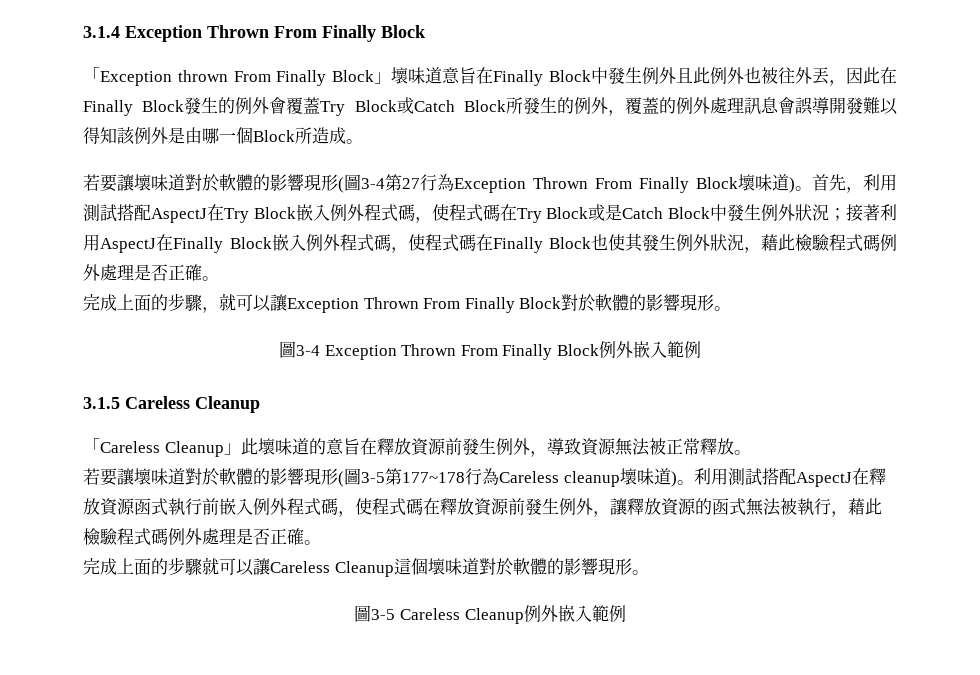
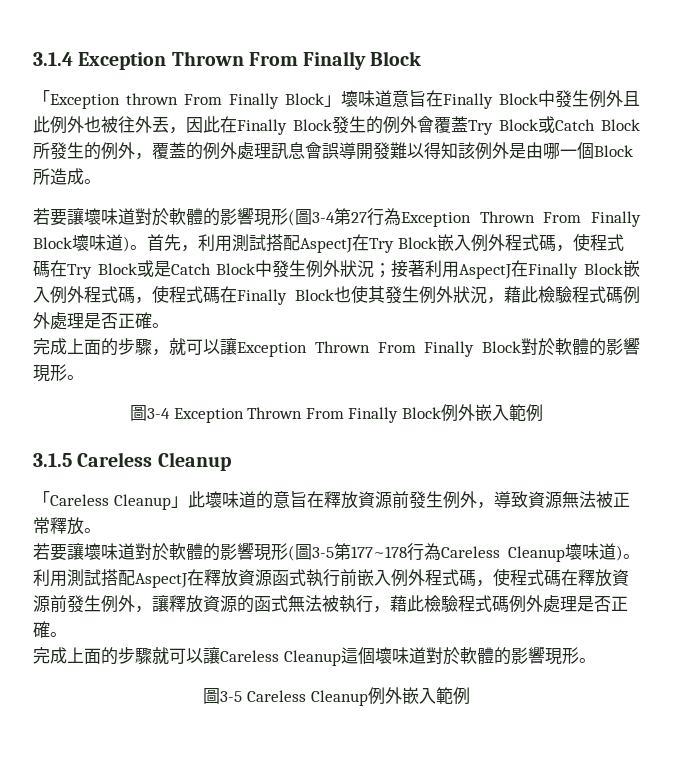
[563,471,620,487] cleanup -> [507,546,565,562] Cleanup

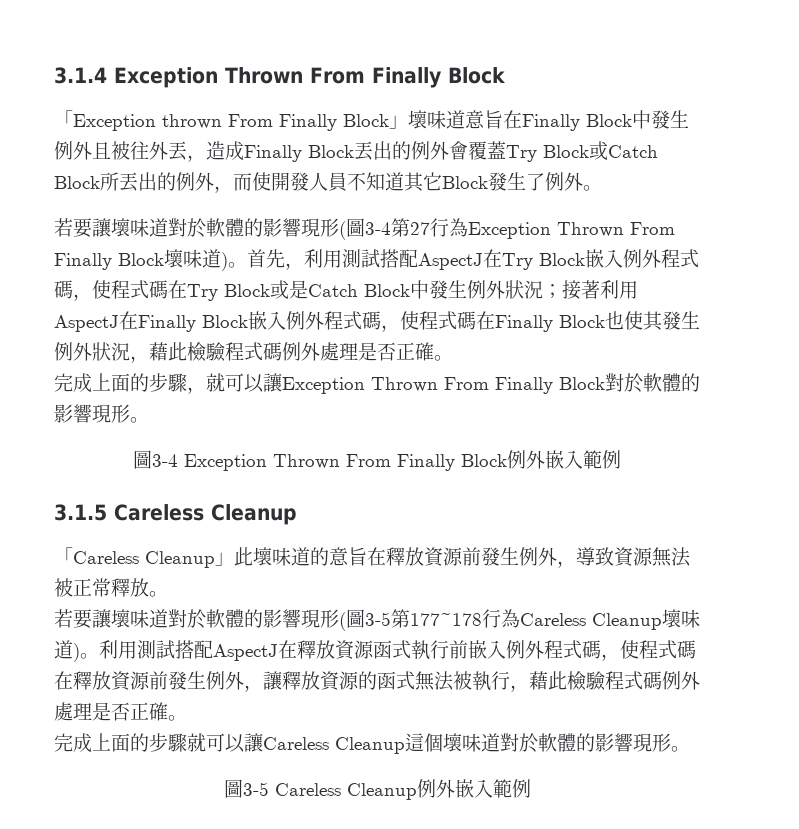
[33,116,101,134] 此例外也 -> (111, 150) none
[186,116,366,135] 因此在Finally Block發生 -> [206,141,392,162] 造成Finally Block丟出
[50,142,84,160] 發生 -> [119,172,157,192] 丟出
[152,142,633,160] [33,168,84,185] 覆蓋的例外處理訊息會誤導開發難以得知該例外是由哪一個Block所造成 -> [233,172,583,192] 而使開發人員不知道其它Block發生了例外

